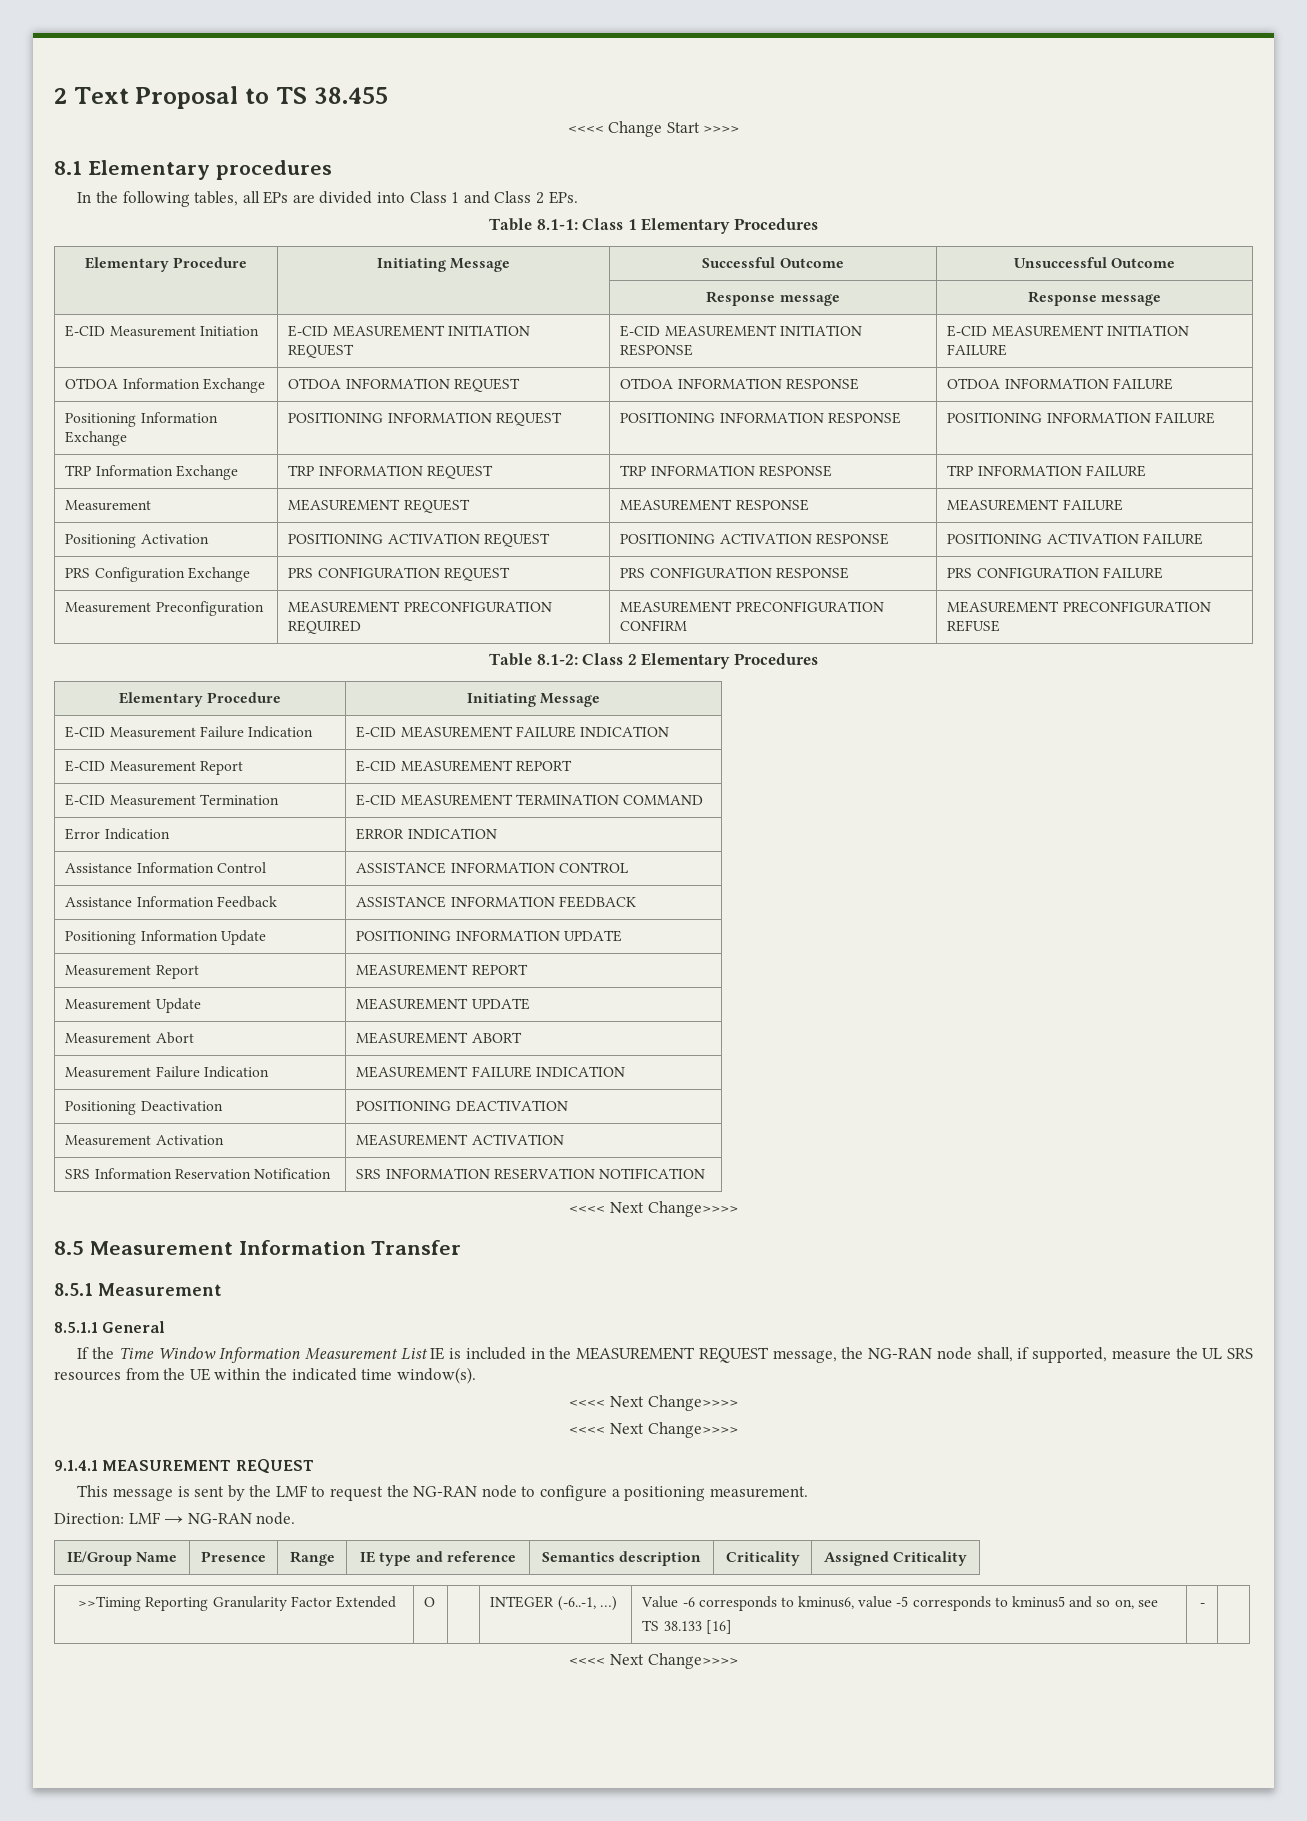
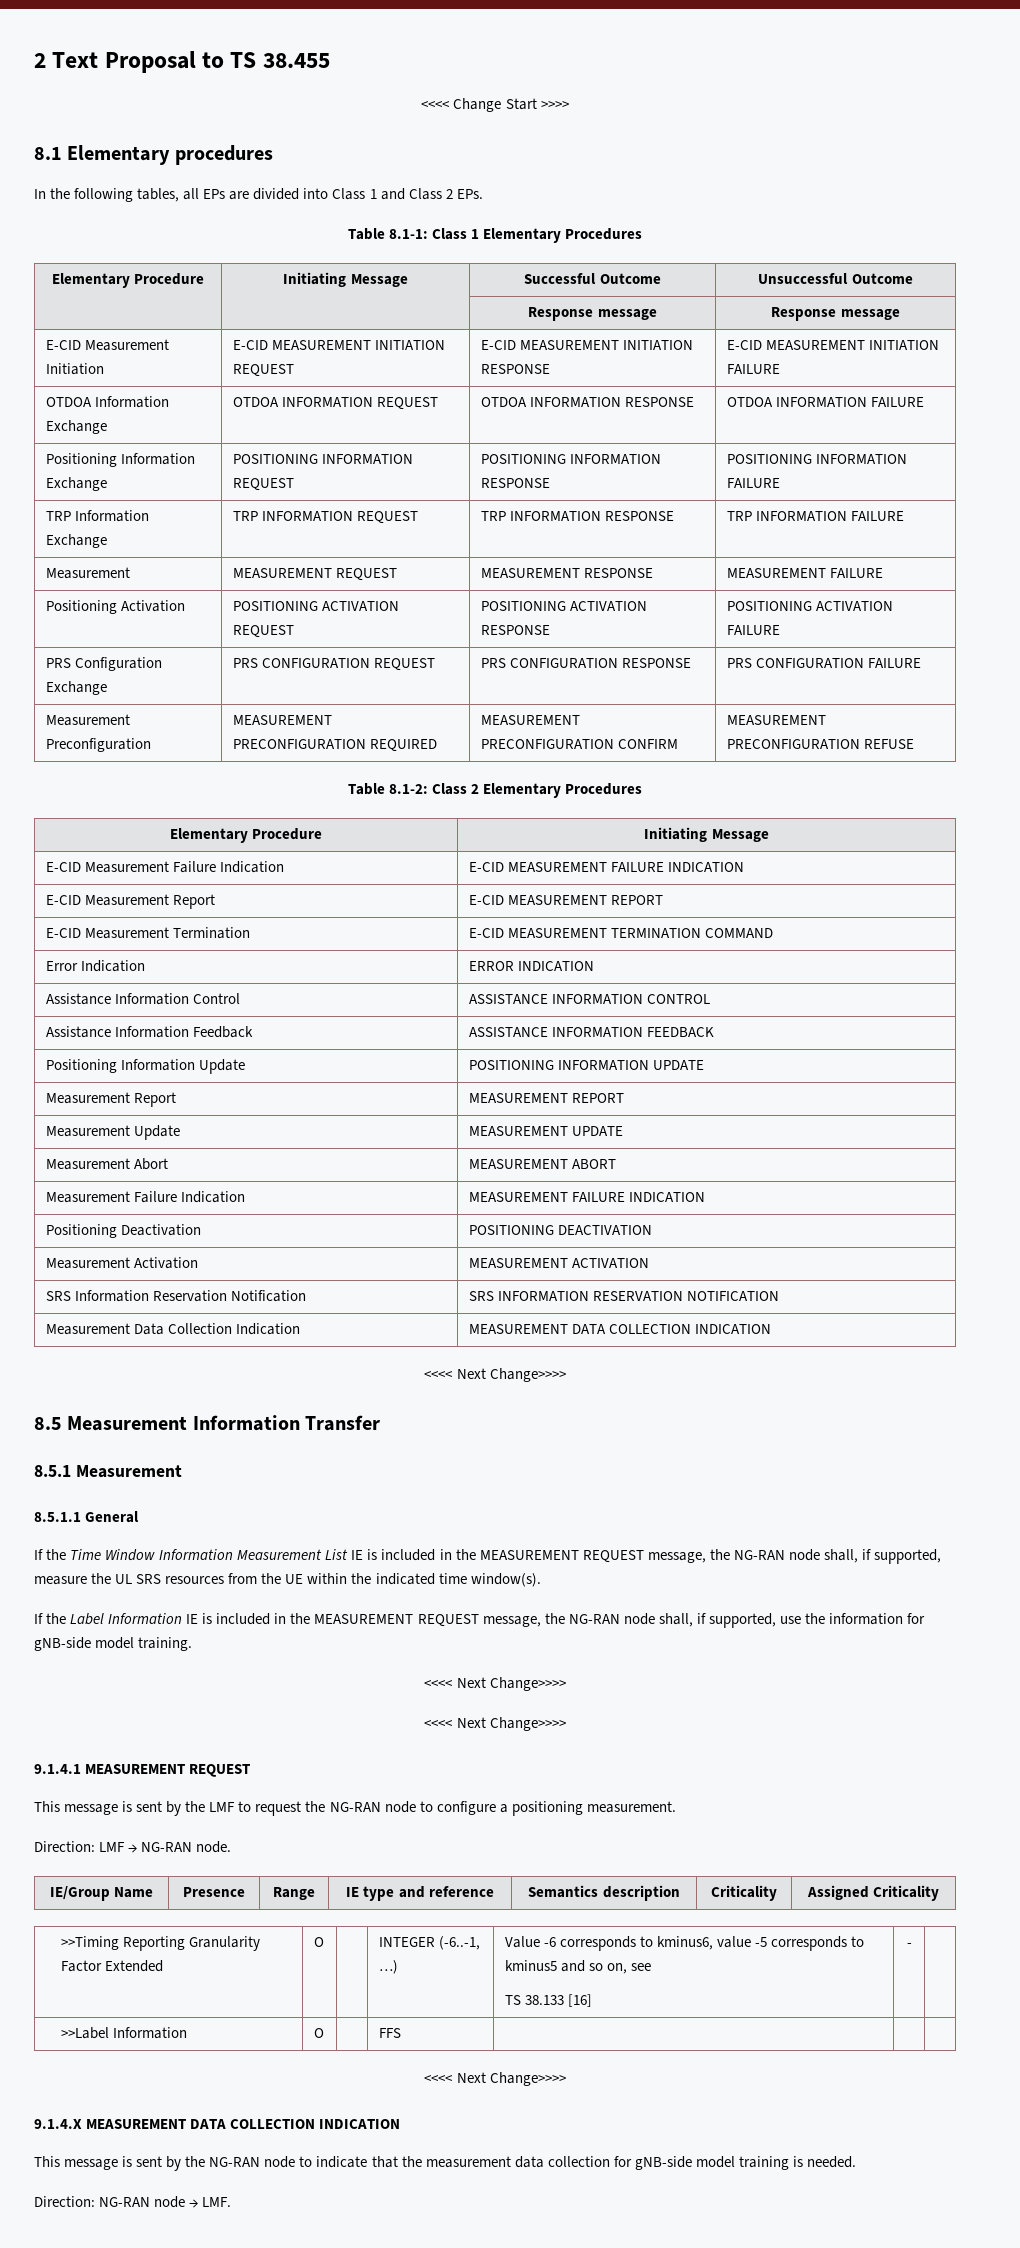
(705, 1173) none -> [45,1323,300,1335] [468,1324,771,1334] // Measurement Data Collection Indication | MEASUREMENT DATA COLLECTION INDICATION
(476, 1375) none -> [34,1613,926,1628] [34,1637,193,1651] // If the Label Information IE is included in the MEASUREMENT REQUEST message, the NG-RAN node shall, if supported, use the information for gNB-side model training.
[569,1653,738,1669] // <<<< Next Change>>>> -> [61,2027,188,2039] [313,2028,324,2038] [378,2028,401,2038] [424,2072,566,2086] [34,2119,401,2129] [34,2156,856,2171] [34,2196,232,2208] // >>Label Information | O | | FFS | | | // <<<< Next Change>>>> // 9.1.4.X MEASUREMENT DATA COLLECTION INDICATION // This message is sent by the NG-RAN node to indicate that the measurement data collection for gNB-side model training is needed. // Direction: NG-RAN node → LMF.

